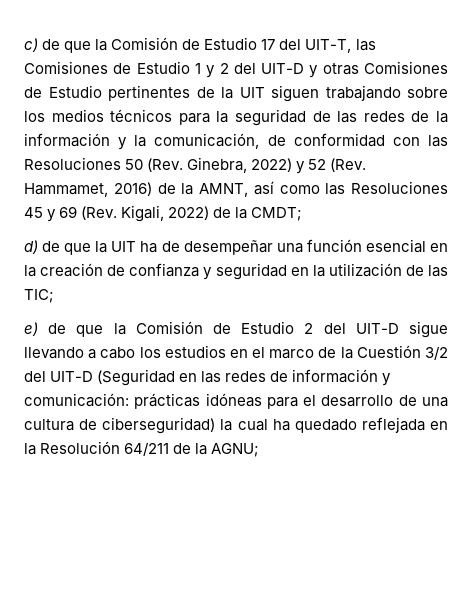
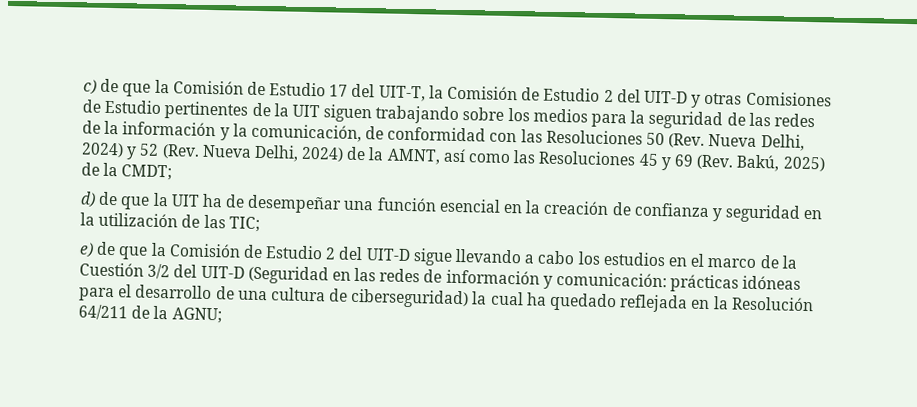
[355,39,376,51] [24,61,216,78] las Comisiones de Estudio 1 y -> [428,85,601,102] la Comisión de Estudio
[110,109,173,122] técnicos -> (588, 115) none
[187,157,367,174] [24,182,152,197] Ginebra, 2022) y 52 (Rev. Hammamet, 2016) -> [708,134,805,151] [81,142,345,162] Nueva Delhi, 2024) y 52 (Rev. Nueva Delhi, 2024)
[121,205,210,222] Kigali, 2022) -> [736,154,826,172] Bakú, 2025)

